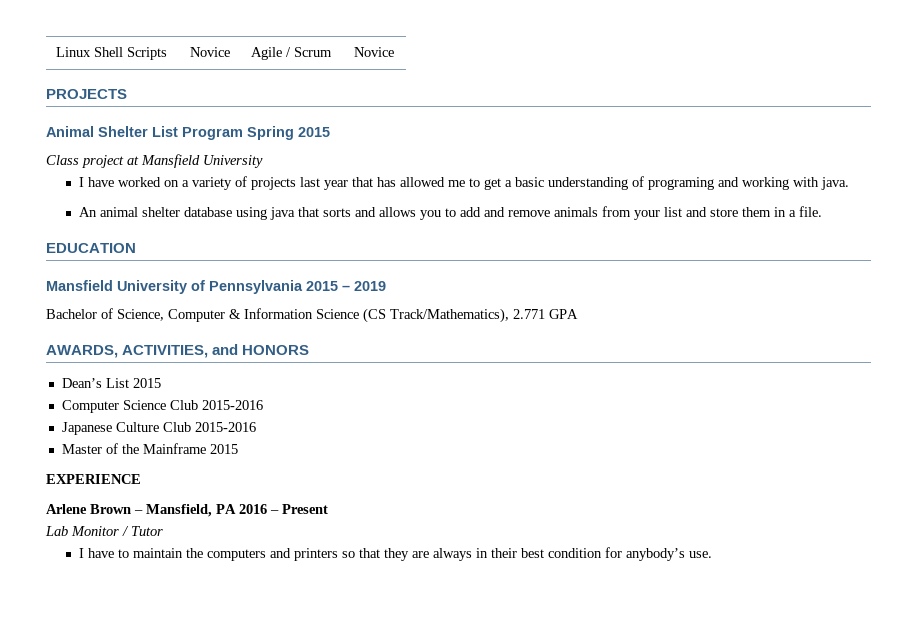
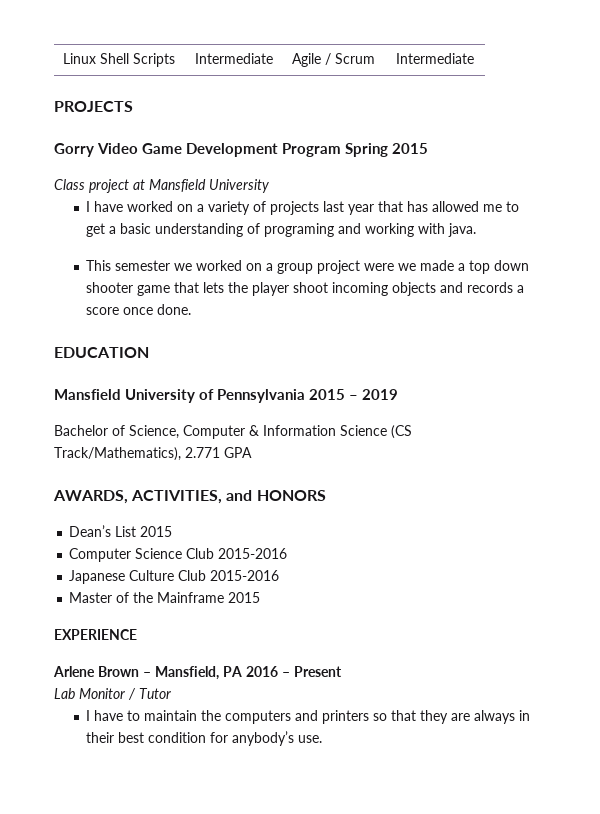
[190,47,231,57] Novice -> [195,53,274,64] Intermediate
[354,47,395,57] Novice -> [396,53,475,64] Intermediate
[46,126,178,137] Animal Shelter List -> [54,143,278,157] Gorry Video Game Development
[79,206,823,220] An animal shelter database using java that sorts and allows you to add and remove animals from your list and store them in a file. -> [86,260,530,274] [86,282,525,296] [86,304,192,315] This semester we worked on a group project were we made a top down shooter game that lets the player shoot incoming objects and records a score once done.

